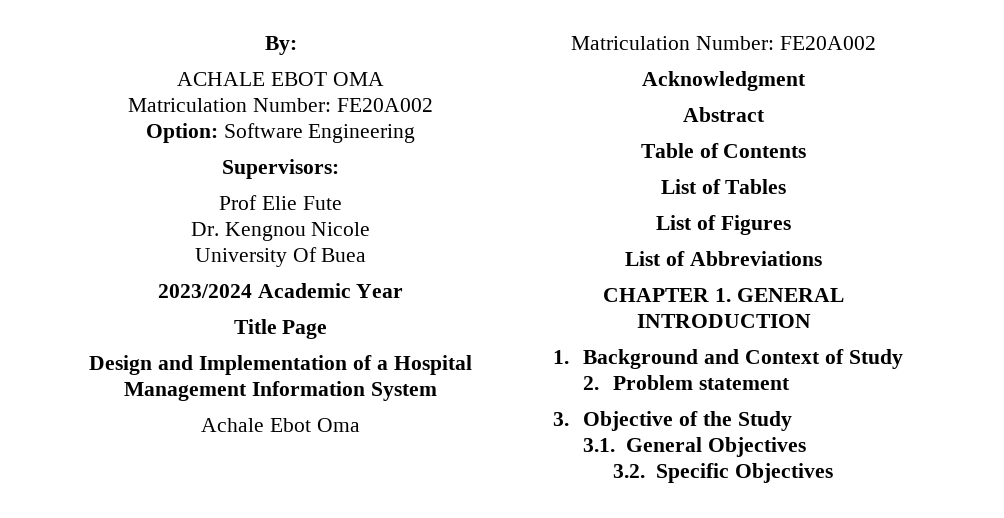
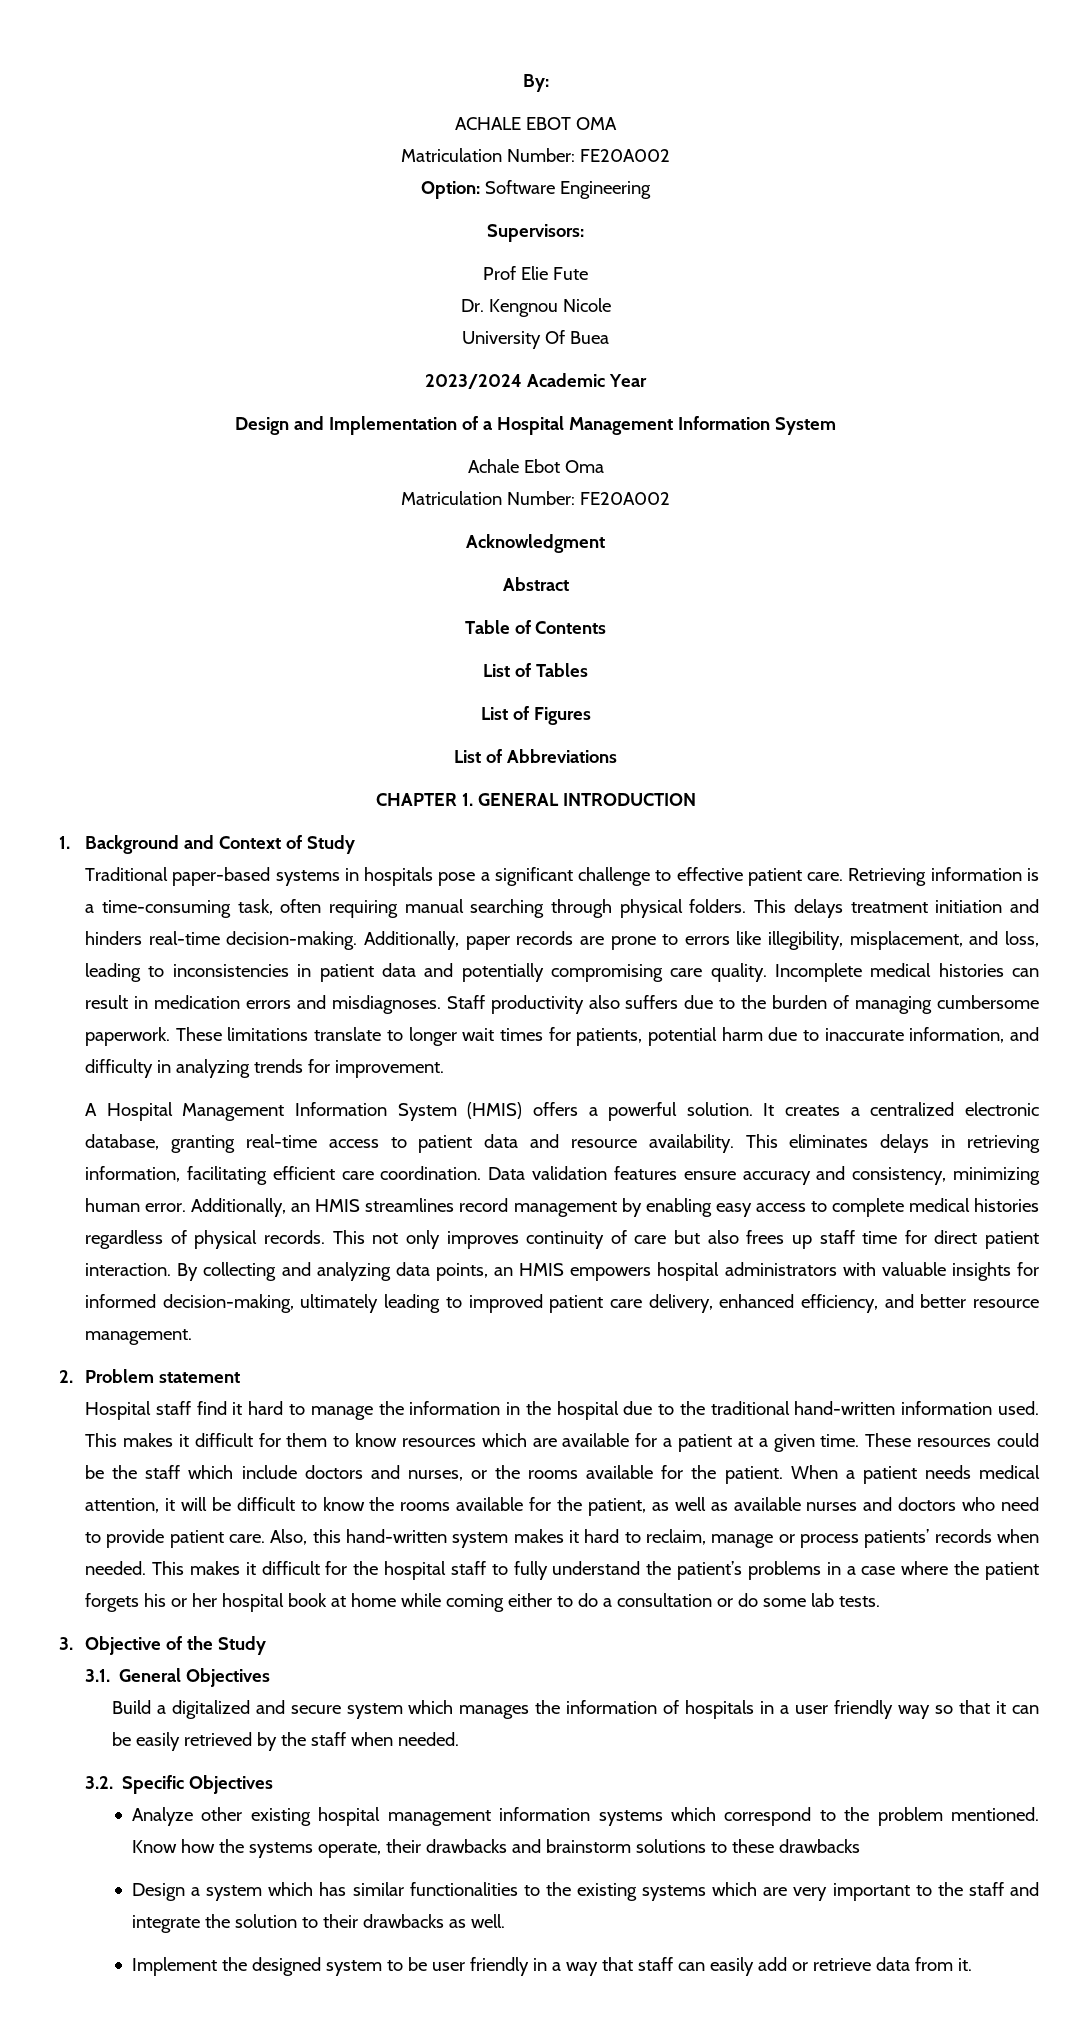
[233,319,328,339] // Title Page -> (647, 380) none
[583,375,791,390] 2. Problem statement -> [85,867,1039,886] [85,899,1039,918] [85,931,1039,950] [85,963,1039,982] [85,995,1039,1014] [85,1027,1039,1046] [85,1059,445,1078] [85,1102,1039,1121] [85,1134,1040,1153] [85,1166,1040,1185] [85,1198,1040,1217] [85,1230,1039,1249] [85,1262,1039,1281] [85,1294,1039,1313] [85,1329,193,1345] [58,1369,241,1383] [85,1401,1039,1420] [85,1433,1040,1452] [85,1465,1041,1484] [85,1497,1039,1516] [85,1529,1039,1548] [85,1561,1039,1580] [85,1593,881,1612] Traditional paper-based systems in hospitals pose a significant challenge to effective patient care. Retrieving information is a time-consuming task, often requiring manual searching through physical folders. This delays treatment initiation and hinders real-time decision-making. Additionally, paper records are prone to errors like illegibility, misplacement, and loss, leading to inconsistencies in patient data and potentially compromising care quality. Incomplete medical histories can result in medication errors and misdiagnoses. Staff productivity also suffers due to the burden of managing cumbersome paperwork. These limitations translate to longer wait times for patients, potential harm due to inaccurate information, and difficulty in analyzing trends for improvement. // A Hospital Management Information System (HMIS) offers a powerful solution. It creates a centralized electronic database, granting real-time access to patient data and resource availability. This eliminates delays in retrieving information, facilitating efficient care coordination. Data validation features ensure accuracy and consistency, minimizing human error. Additionally, an HMIS streamlines record management by enabling easy access to complete medical histories regardless of physical records. This not only improves continuity of care but also frees up staff time for direct patient interaction. By collecting and analyzing data points, an HMIS empowers hospital administrators with valuable insights for informed decision-making, ultimately leading to improved patient care delivery, enhanced efficiency, and better resource management. // 2. Problem statement // Hospital staff find it hard to manage the information in the hospital due to the traditional hand-written information used. This makes it difficult for them to know resources which are available for a patient at a given time. These resources could be the staff which include doctors and nurses, or the rooms available for the patient. When a patient needs medical attention, it will be difficult to know the rooms available for the patient, as well as available nurses and doctors who need to provide patient care. Also, this hand-written system makes it hard to reclaim, manage or process patients’ records when needed. This makes it difficult for the hospital staff to fully understand the patient’s problems in a case where the patient forgets his or her hospital book at home while coming either to do a consultation or do some lab tests.
[613,463,833,483] 3.2. Specific Objectives -> [111,1700,1039,1719] [111,1732,459,1751] [85,1775,274,1794] [132,1807,1039,1826] [132,1839,860,1858] [132,1882,1040,1901] [132,1914,506,1933] [132,1957,972,1976] Build a digitalized and secure system which manages the information of hospitals in a user friendly way so that it can be easily retrieved by the staff when needed. // 3.2. Specific Objectives // Analyze other existing hospital management information systems which correspond to the problem mentioned. Know how the systems operate, their drawbacks and brainstorm solutions to these drawbacks // Design a system which has similar functionalities to the existing systems which are very important to the staff and integrate the solution to their drawbacks as well. // Implement the designed system to be user friendly in a way that staff can easily add or retrieve data from it.

